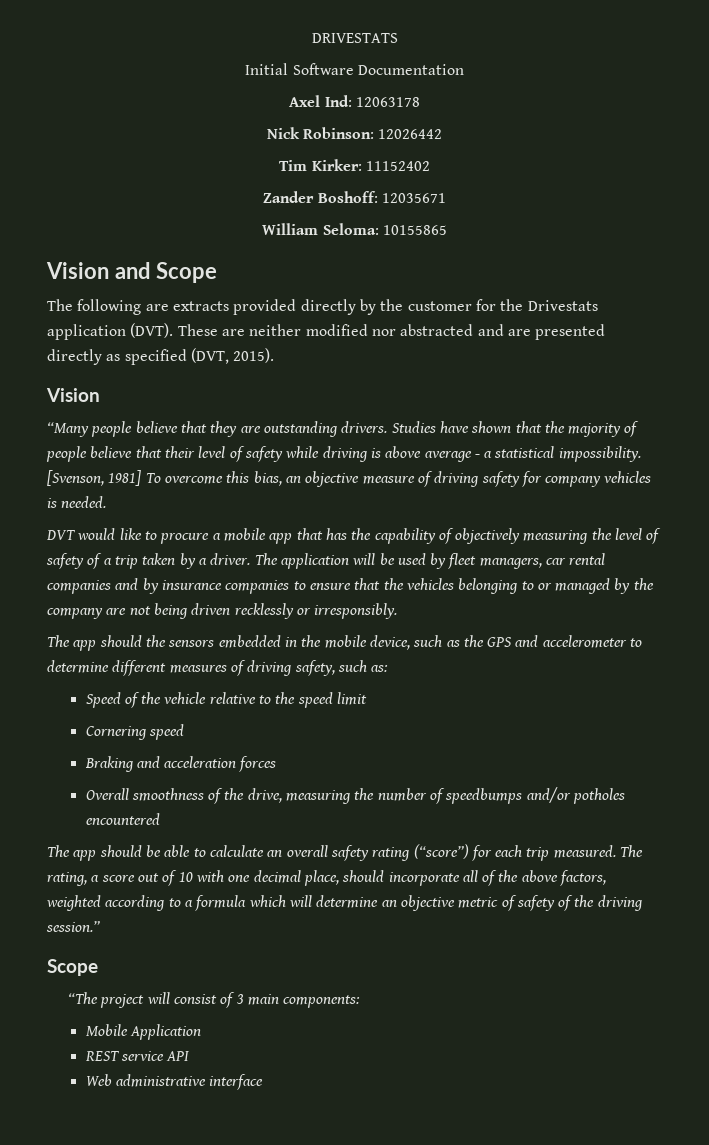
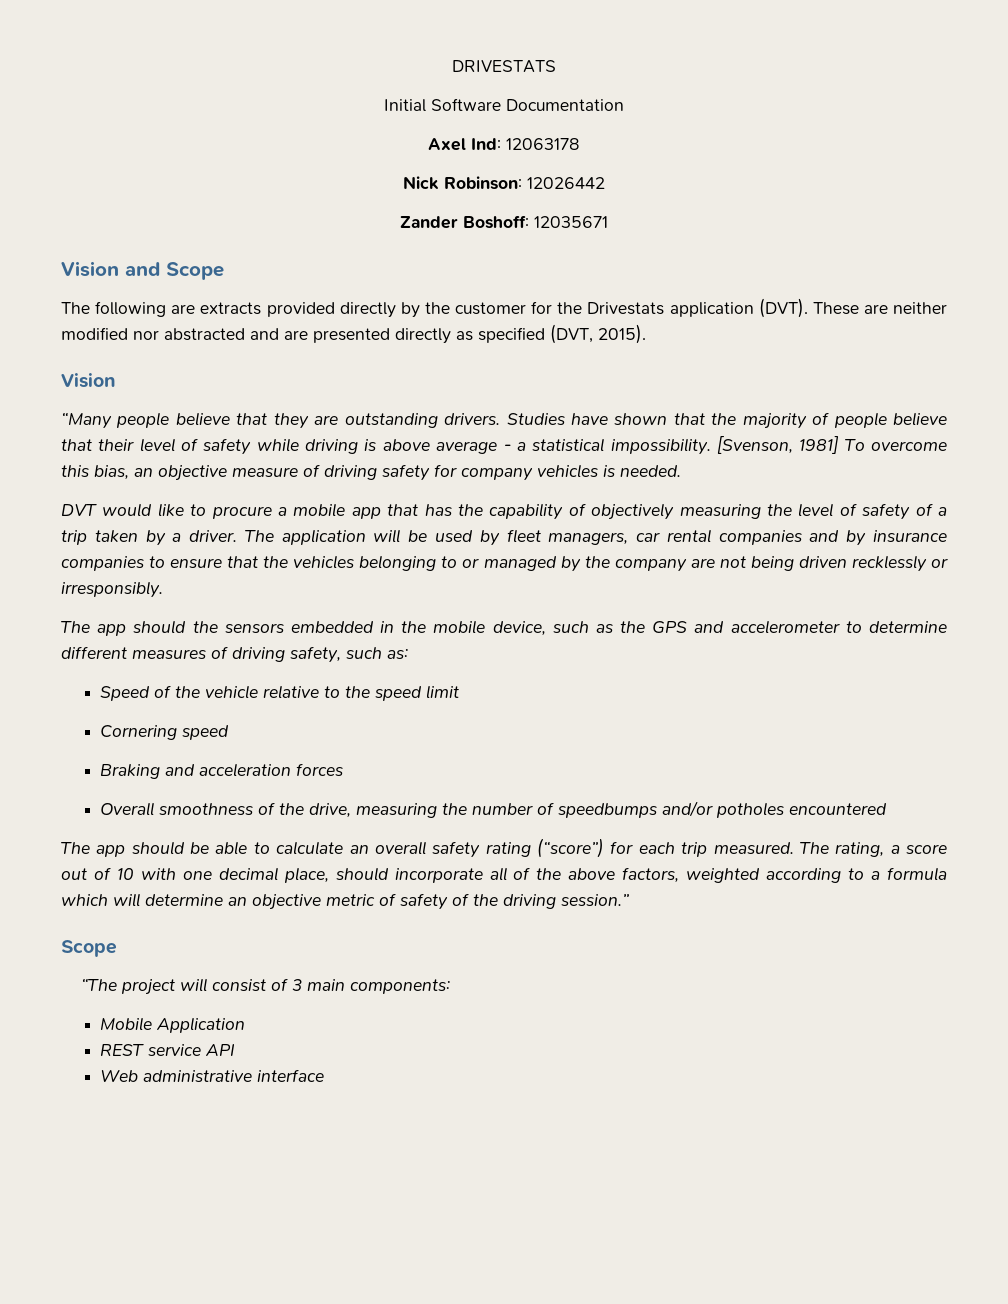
[279,159,430,171] // Tim Kirker: 11152402 -> (605, 183) none
[262,223,447,235] // William Seloma: 10155865 -> (608, 222) none

